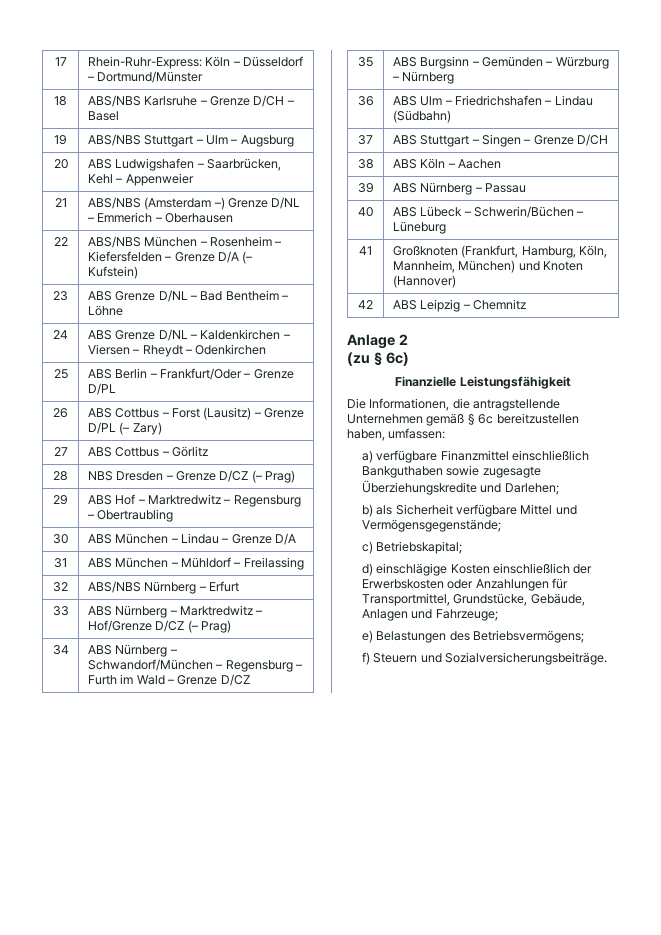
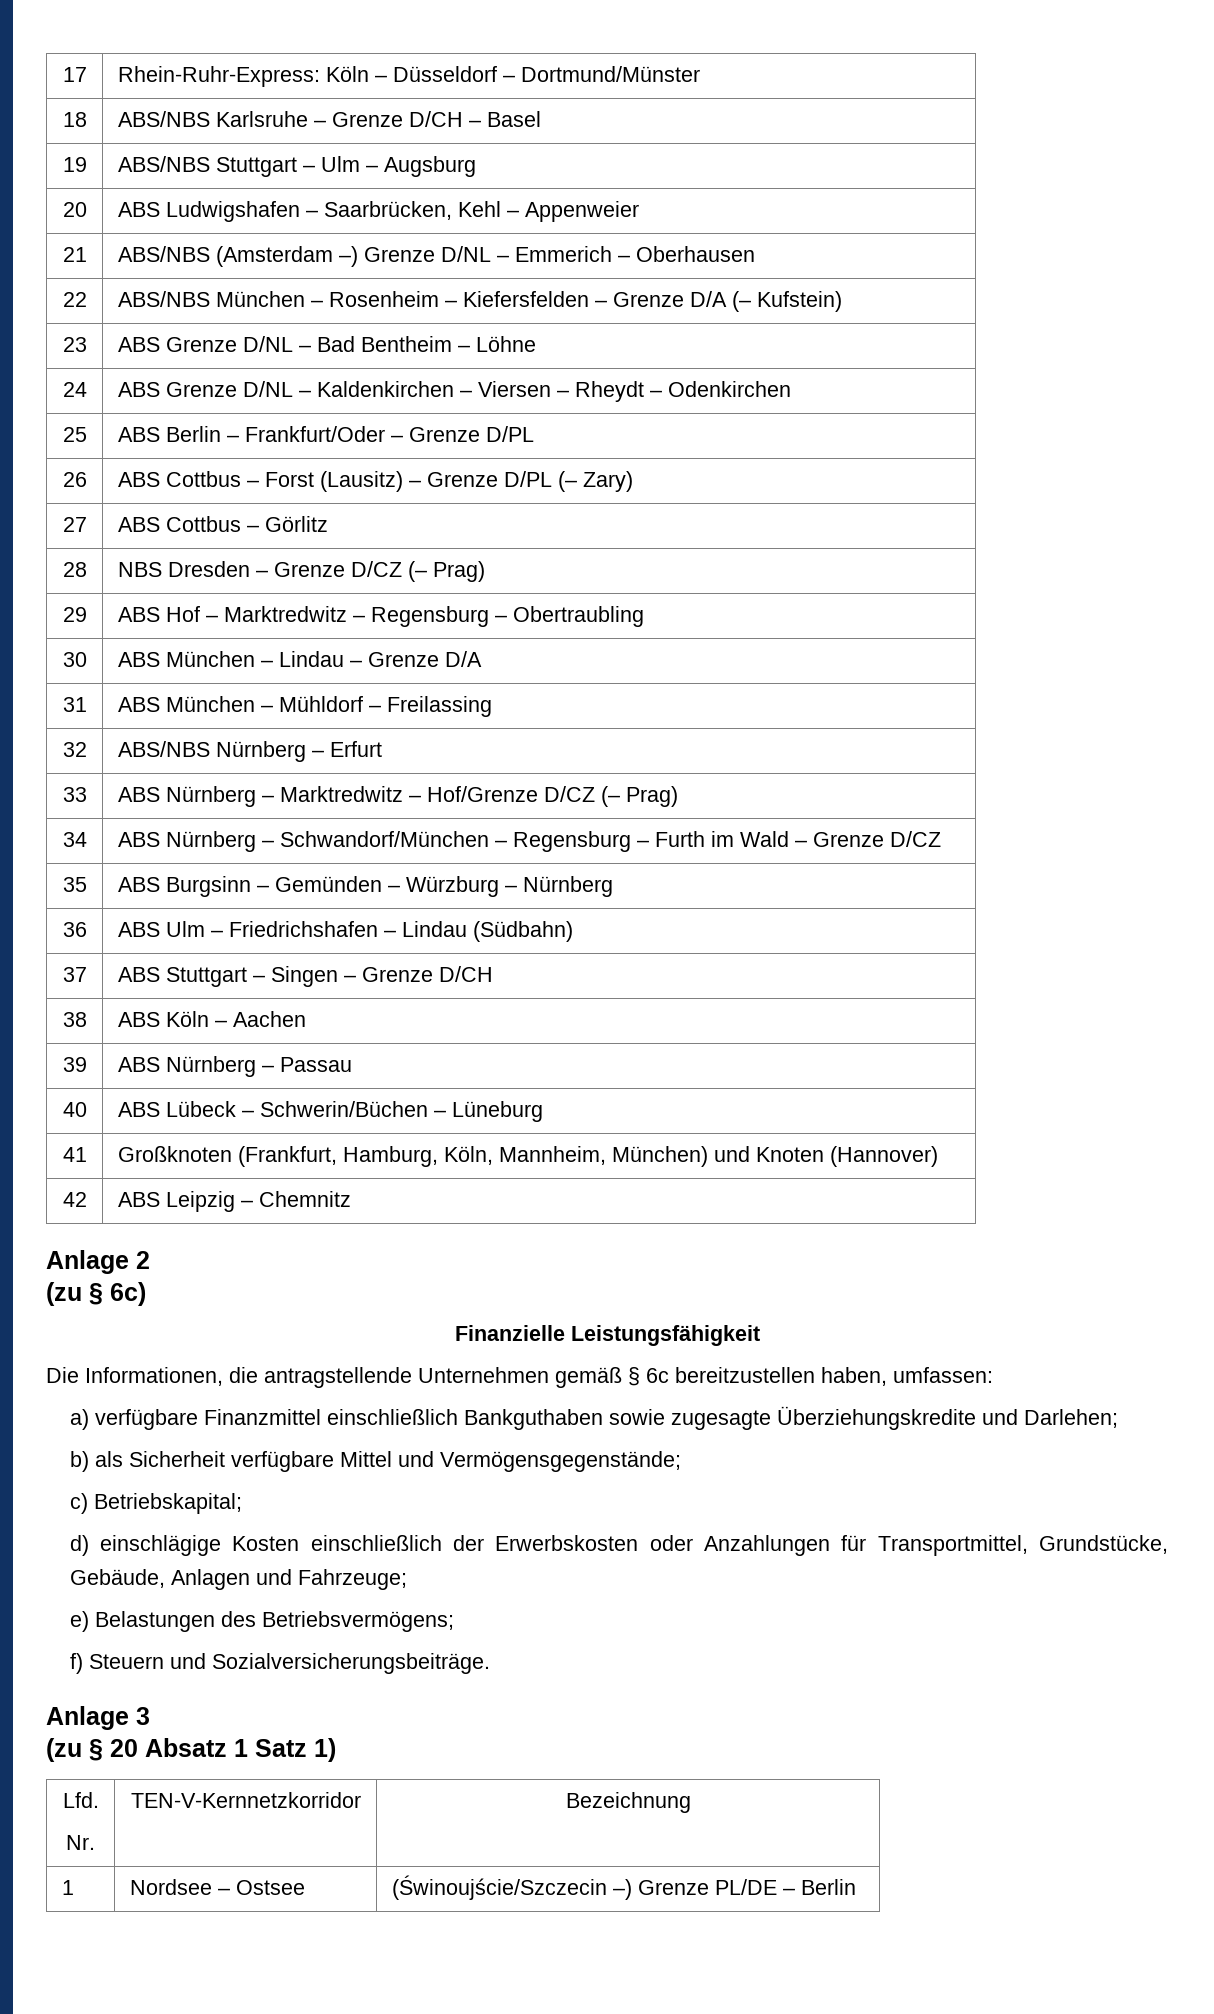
(607, 658) none -> [46,1706,150,1730] [46,1738,336,1762] [62,1792,99,1808] [66,1835,95,1850] [130,1792,361,1808] [565,1792,691,1813] [61,1880,74,1895] [129,1879,305,1895] [391,1875,856,1900] // Anlage 3 // (zu § 20 Absatz 1 Satz 1) // Lfd. // Nr. | TEN-V-Kernnetzkorridor | Bezeichnung // 1 | Nordsee – Ostsee | (Świnoujście/Szczecin –) Grenze PL/DE – Berlin

